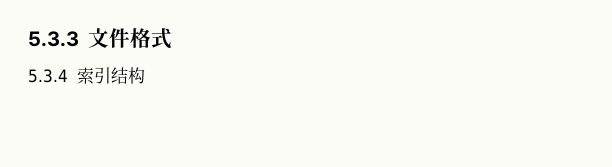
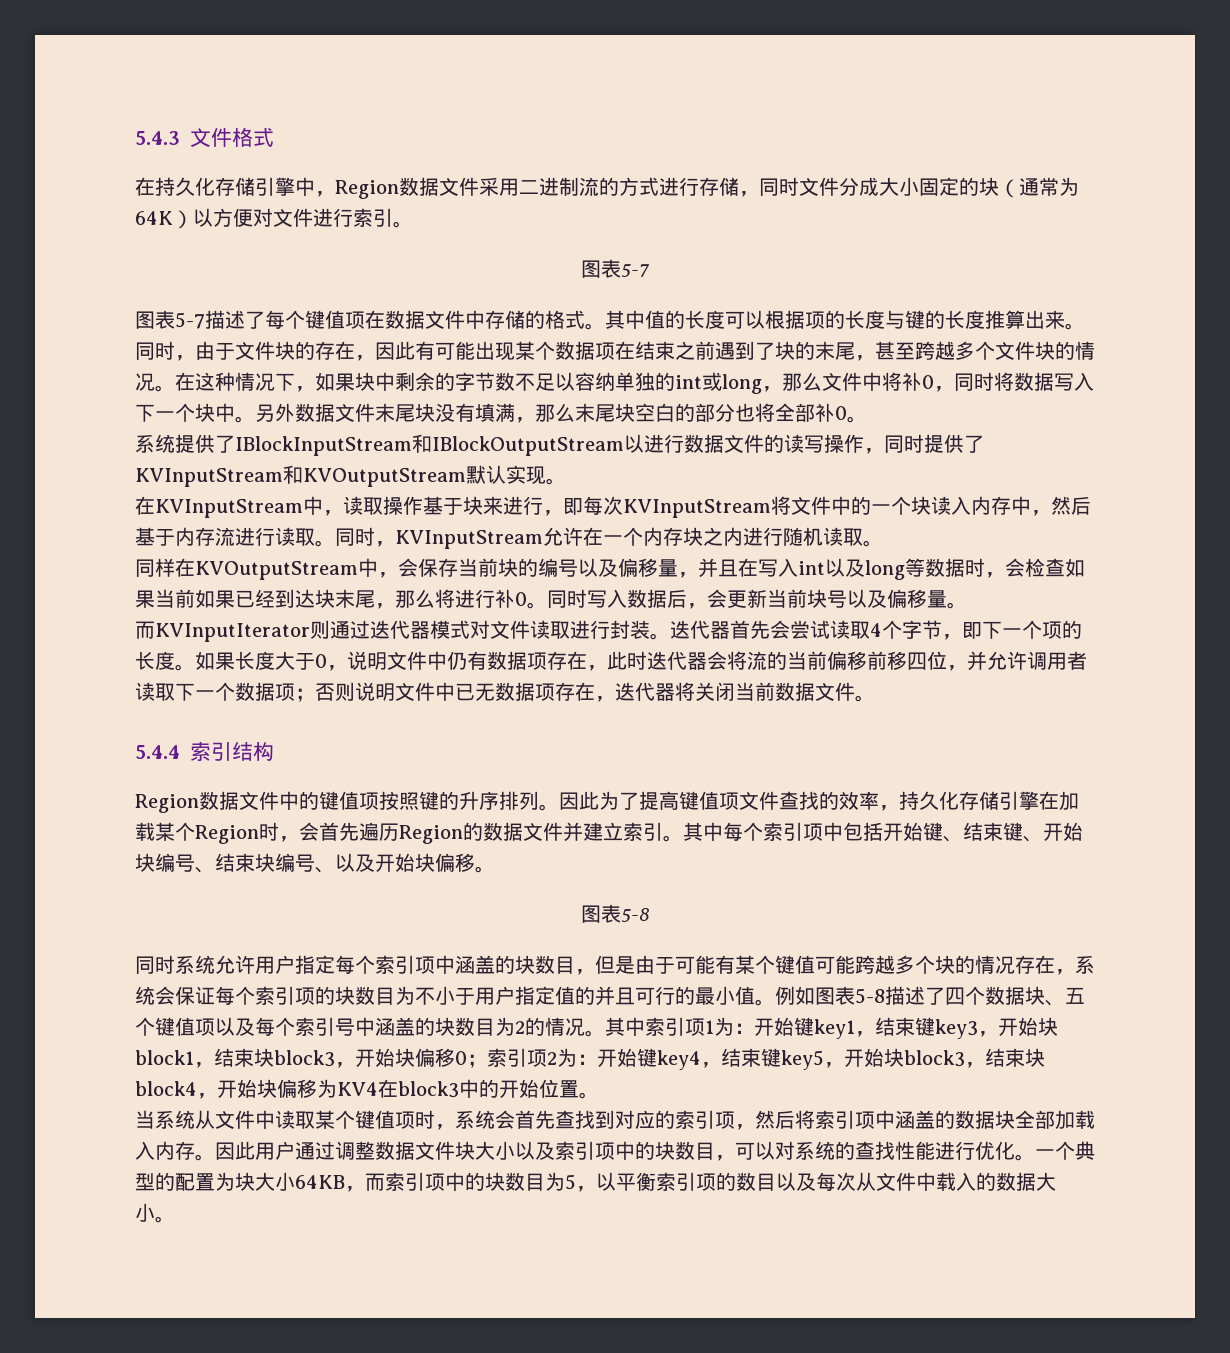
[28,31,79,47] 5.3.3 -> [135,131,180,145] 5.4.3
[28,67,145,84] 5.3.4索引结构 -> [135,177,1079,199] [135,208,413,229] [581,259,650,278] [135,310,1085,330] [135,341,1095,361] [135,372,1094,394] [135,403,867,423] [135,434,984,456] [135,465,566,487] [135,496,1091,518] [135,527,883,549] [135,558,1085,580] [135,589,967,609] [135,620,1082,642] [135,651,1087,671] [135,682,875,702] [135,741,274,762] [135,791,1079,813] [135,822,1083,844] [135,853,495,873] [581,904,649,923] [135,955,1095,975] [135,986,1085,1006] [135,1017,1058,1039] [135,1048,1045,1070] [135,1079,599,1099] [135,1110,1095,1130] [135,1141,1095,1161] [135,1172,1056,1192] [135,1203,175,1223] 在持久化存储引擎中，Region数据文件采用二进制流的方式进行存储，同时文件分成大小固定的块（通常为64K）以方便对文件进行索引。 // 图表5-7 // 图表5-7描述了每个键值项在数据文件中存储的格式。其中值的长度可以根据项的长度与键的长度推算出来。同时，由于文件块的存在，因此有可能出现某个数据项在结束之前遇到了块的末尾，甚至跨越多个文件块的情况。在这种情况下，如果块中剩余的字节数不足以容纳单独的int或long，那么文件中将补0，同时将数据写入下一个块中。另外数据文件末尾块没有填满，那么末尾块空白的部分也将全部补0。 // 系统提供了IBlockInputStream和IBlockOutputStream以进行数据文件的读写操作，同时提供了KVInputStream和KVOutputStream默认实现。 // 在KVInputStream中，读取操作基于块来进行，即每次KVInputStream将文件中的一个块读入内存中，然后基于内存流进行读取。同时，KVInputStream允许在一个内存块之内进行随机读取。 // 同样在KVOutputStream中，会保存当前块的编号以及偏移量，并且在写入int以及long等数据时，会检查如果当前如果已经到达块末尾，那么将进行补0。同时写入数据后，会更新当前块号以及偏移量。 // 而KVInputIterator则通过迭代器模式对文件读取进行封装。迭代器首先会尝试读取4个字节，即下一个项的长度。如果长度大于0，说明文件中仍有数据项存在，此时迭代器会将流的当前偏移前移四位，并允许调用者读取下一个数据项；否则说明文件中已无数据项存在，迭代器将关闭当前数据文件。 // 5.4.4索引结构 // Region数据文件中的键值项按照键的升序排列。因此为了提高键值项文件查找的效率，持久化存储引擎在加载某个Region时，会首先遍历Region的数据文件并建立索引。其中每个索引项中包括开始键、结束键、开始块编号、结束块编号、以及开始块偏移。 // 图表5-8 // 同时系统允许用户指定每个索引项中涵盖的块数目，但是由于可能有某个键值可能跨越多个块的情况存在，系统会保证每个索引项的块数目为不小于用户指定值的并且可行的最小值。例如图表5-8描述了四个数据块、五个键值项以及每个索引号中涵盖的块数目为2的情况。其中索引项1为：开始键key1，结束键key3，开始块block1，结束块block3，开始块偏移0；索引项2为：开始键key4，结束键key5，开始块block3，结束块block4，开始块偏移为KV4在block3中的开始位置。 // 当系统从文件中读取某个键值项时，系统会首先查找到对应的索引项，然后将索引项中涵盖的数据块全部加载入内存。因此用户通过调整数据文件块大小以及索引项中的块数目，可以对系统的查找性能进行优化。一个典型的配置为块大小64KB，而索引项中的块数目为5，以平衡索引项的数目以及每次从文件中载入的数据大小。

